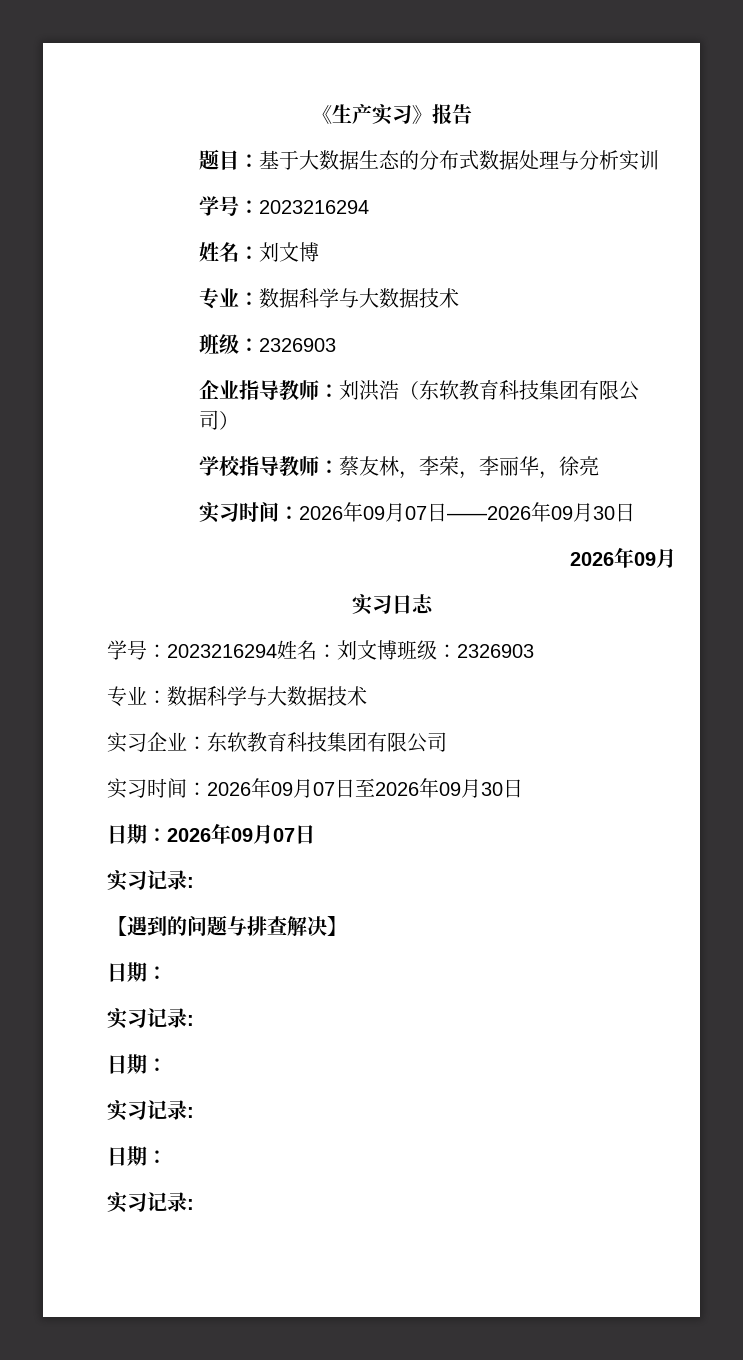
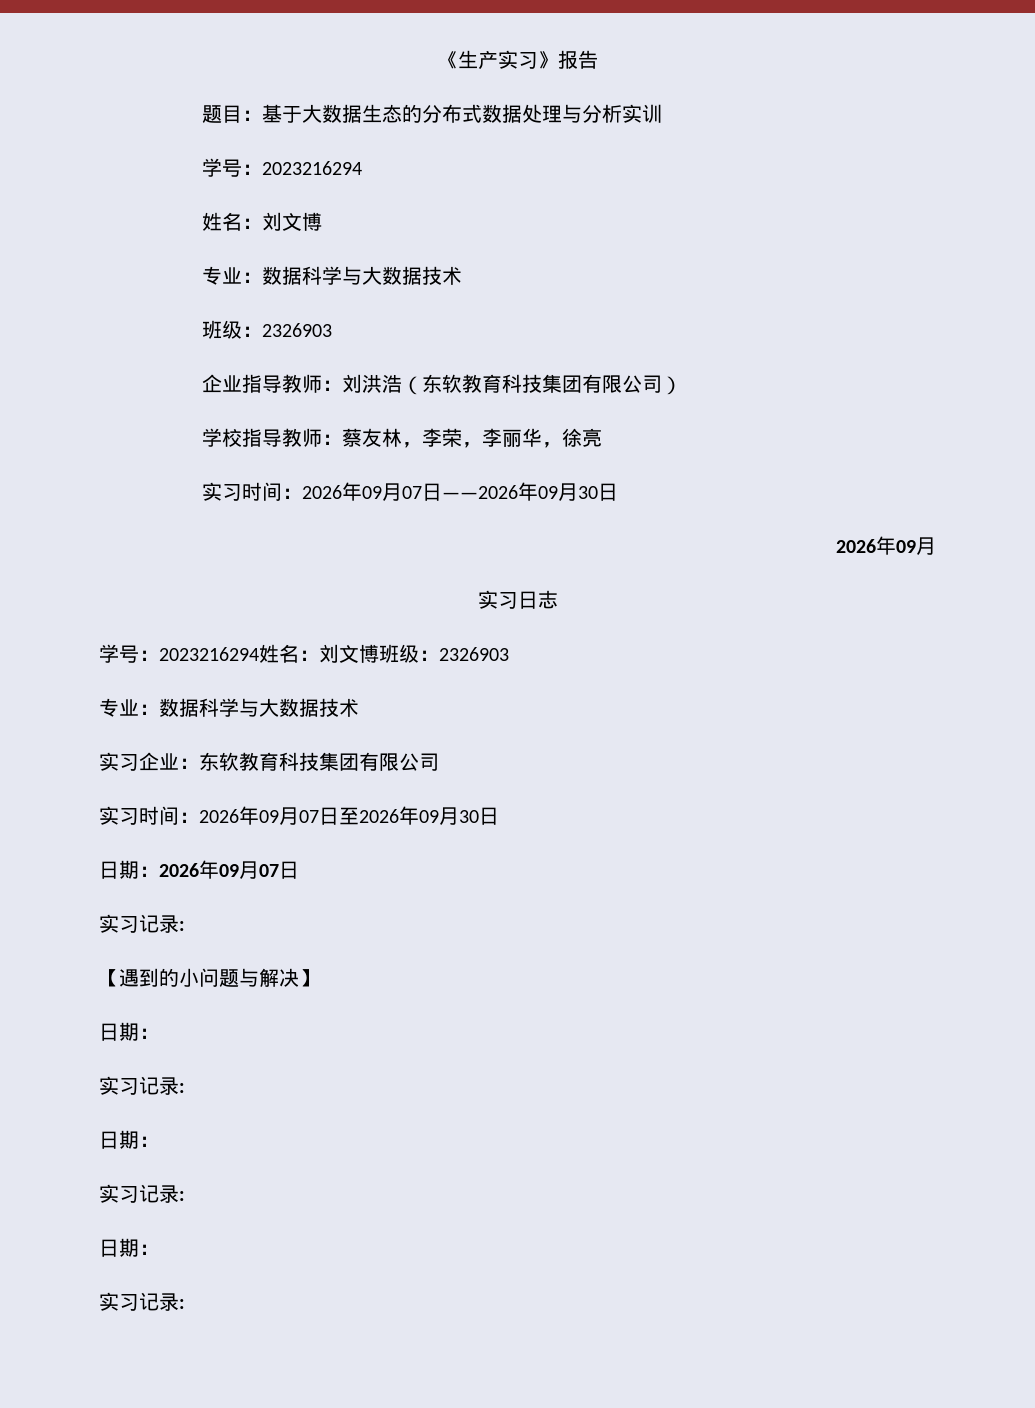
[187,915,287,936] 问题与排查 -> [179,968,259,987] 小问题与

